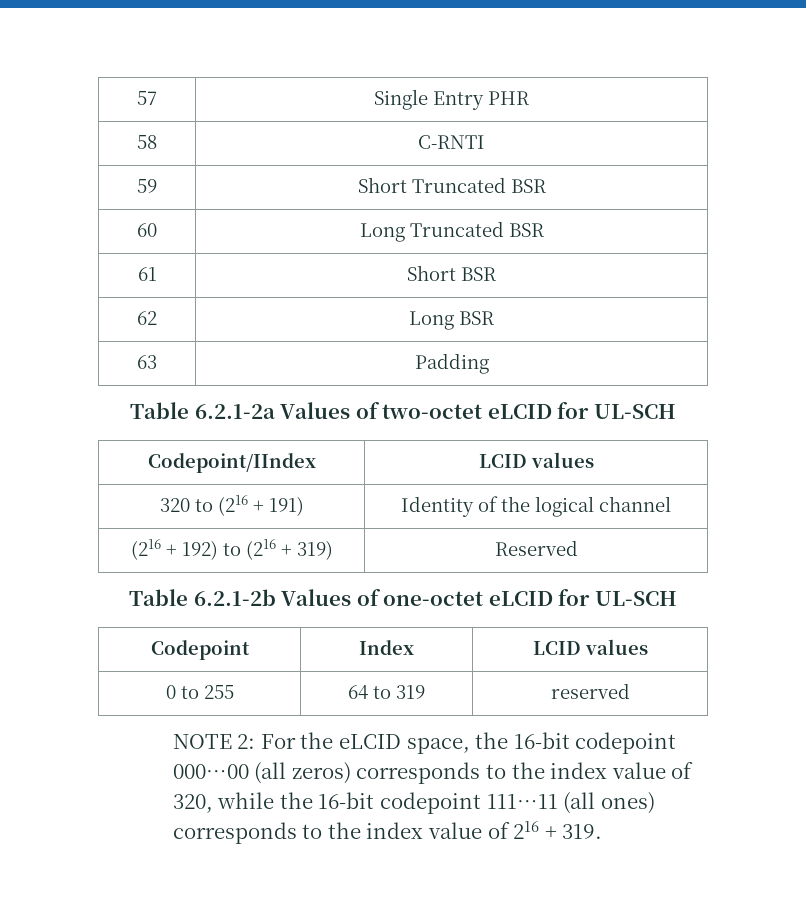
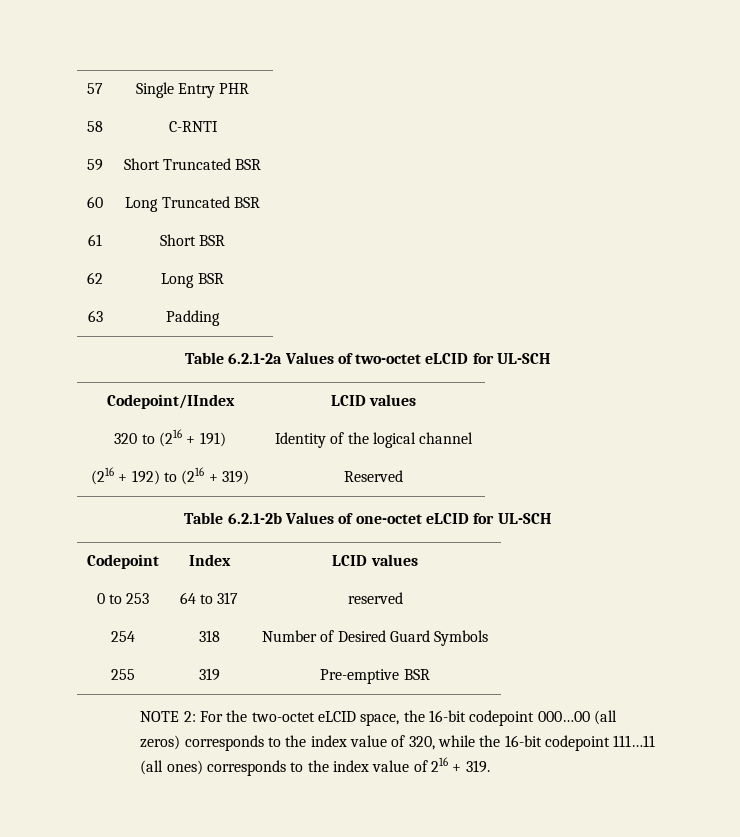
[203,685,234,699] 255 -> [126,593,150,604] 253
(391, 692) none -> [217,592,239,604] [347,592,403,604] [111,631,135,642] [198,630,220,642] [261,630,489,646] [111,669,135,680] 317 | reserved // 254 | 318 | Number of Desired Guard Symbols // 255 |
[550,683,630,699] reserved -> [320,669,430,684] Pre-emptive BSR
(334, 740) none -> [251,712,315,722] two-octet

